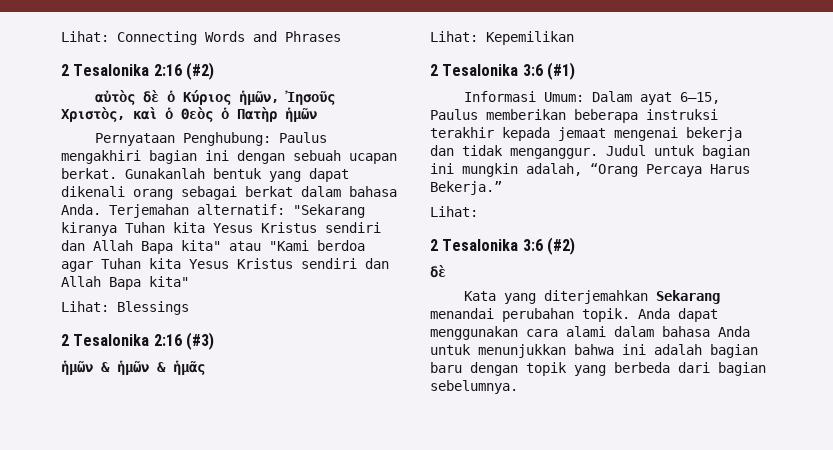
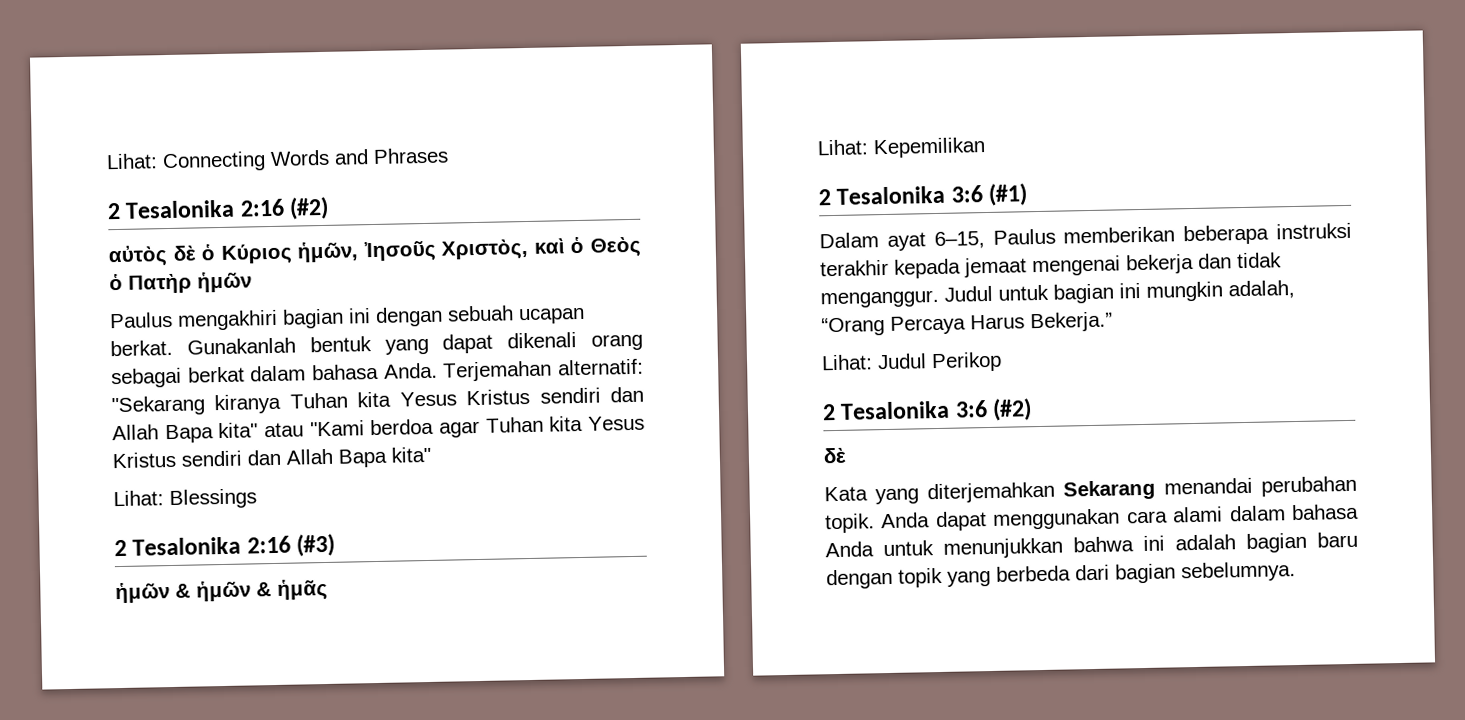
[94,132,271,146] Pernyataan Penghubung: -> (252, 282) none
[463,91,584,102] Informasi Umum: -> (1029, 194) none
(478, 211) none -> [877,351,1002,373] Judul Perikop

